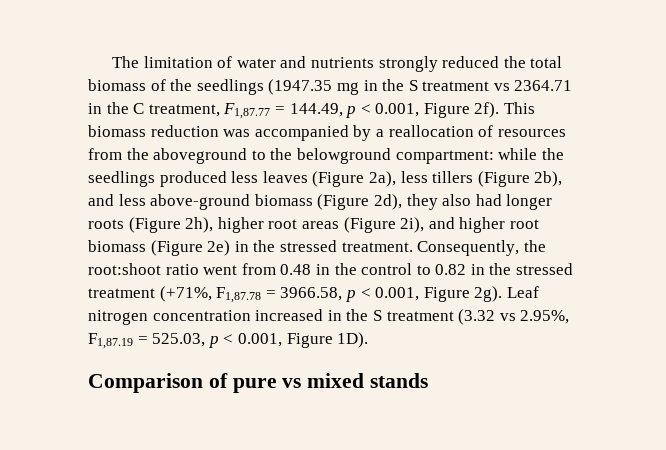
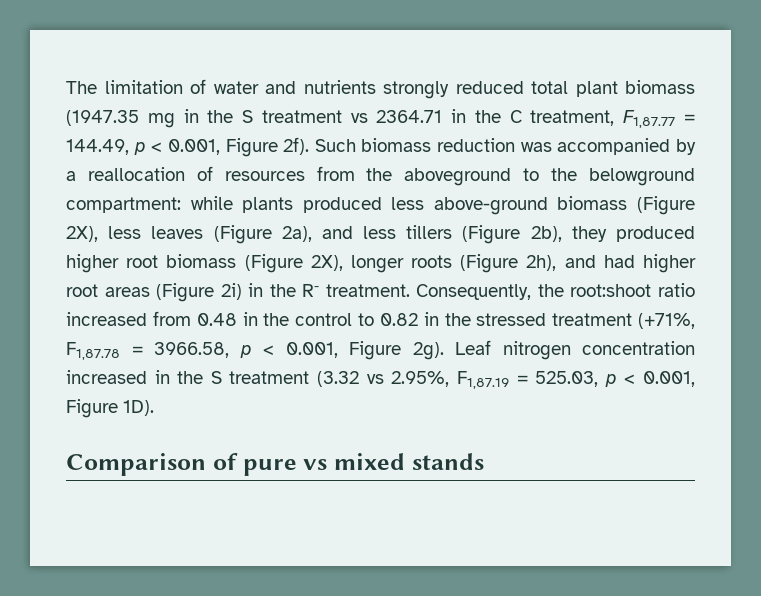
[503,56,563,68] [88,79,264,95] the total biomass of the seedlings -> [531,80,695,97] total plant biomass
[504,102,536,114] This -> [314,139,356,152] Such
[541,148,564,160] [88,171,227,187] the seedlings produced -> [242,196,695,215] [66,226,98,242] plants produced less above-ground biomass (Figure 2X),
(396, 179) none -> [321,226,353,239] and
[88,194,502,210] and less above-ground biomass (Figure 2d), they also had -> [571,226,695,242] [66,254,343,273] they produced higher root biomass (Figure 2X),
(214, 225) none -> [564,255,635,268] and had
[400,217,539,233] [88,240,337,256] 2i), and higher root biomass (Figure 2e) in the stressed -> [220,283,320,300] 2i) in the R-
[203,265,238,275] went -> [66,312,147,326] increased

